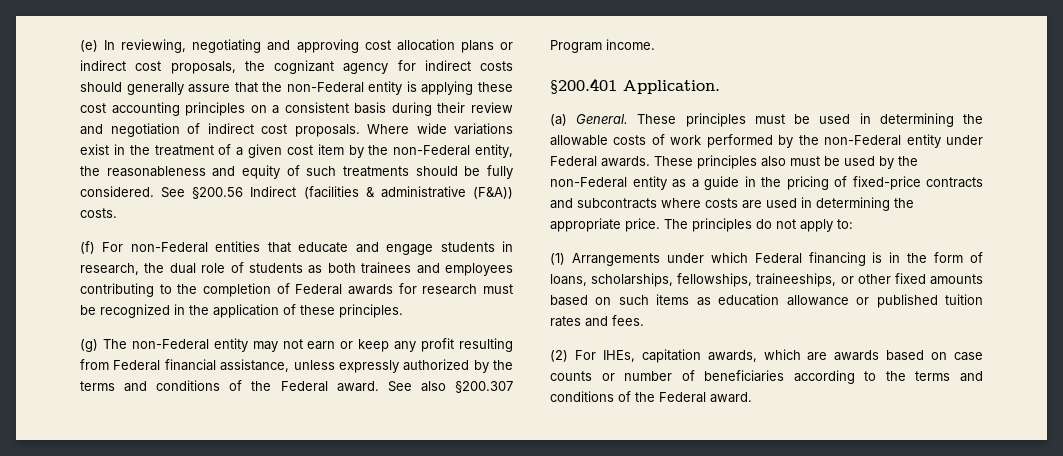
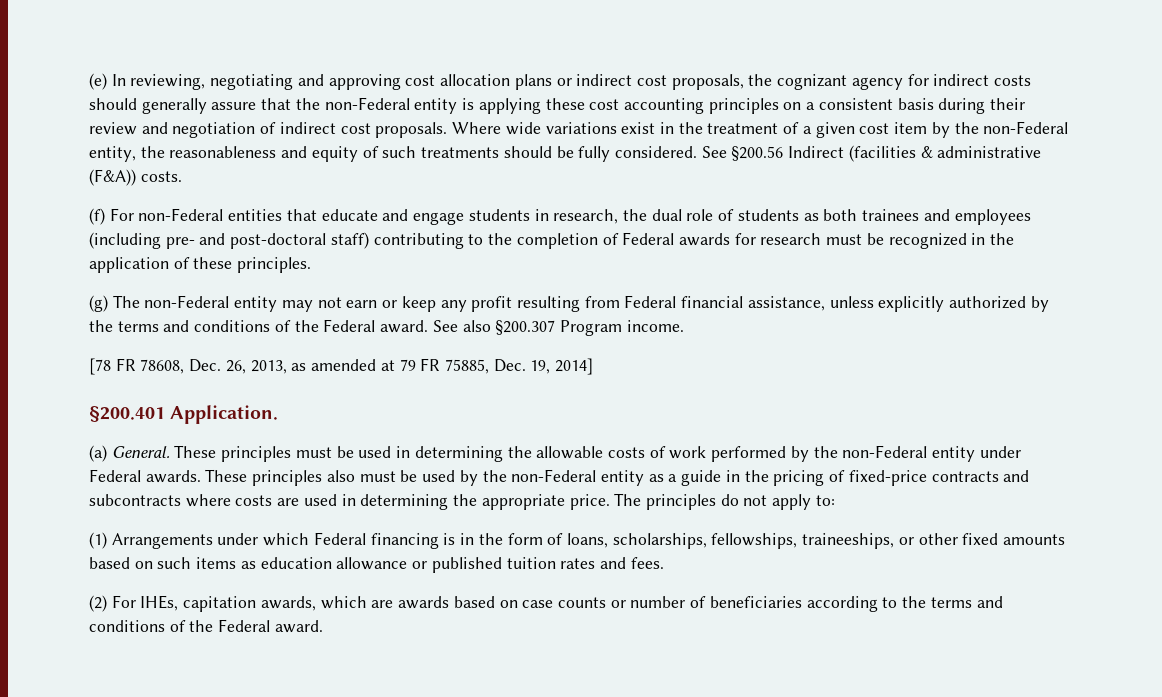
(513, 269) none -> [89,232,369,249] (including pre- and post-doctoral staff)
[338,360,399,373] expressly -> [878,296,945,312] explicitly
(655, 44) none -> [89,358,594,375] // [78 FR 78608, Dec. 26, 2013, as amended at 79 FR 75885, Dec. 19, 2014]

